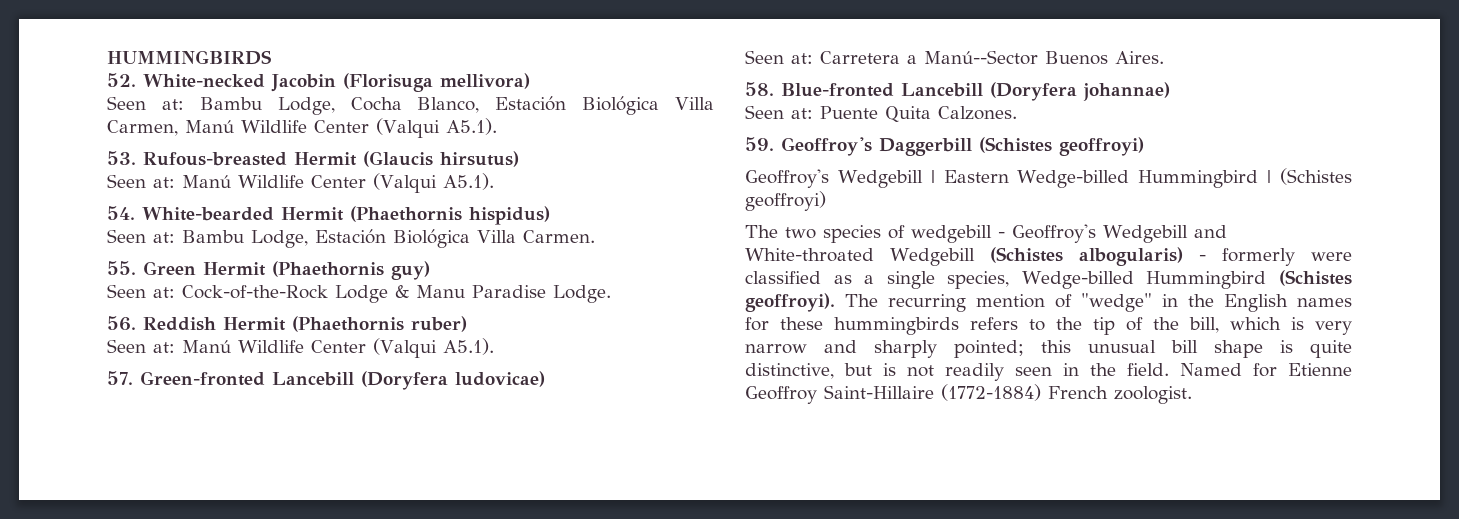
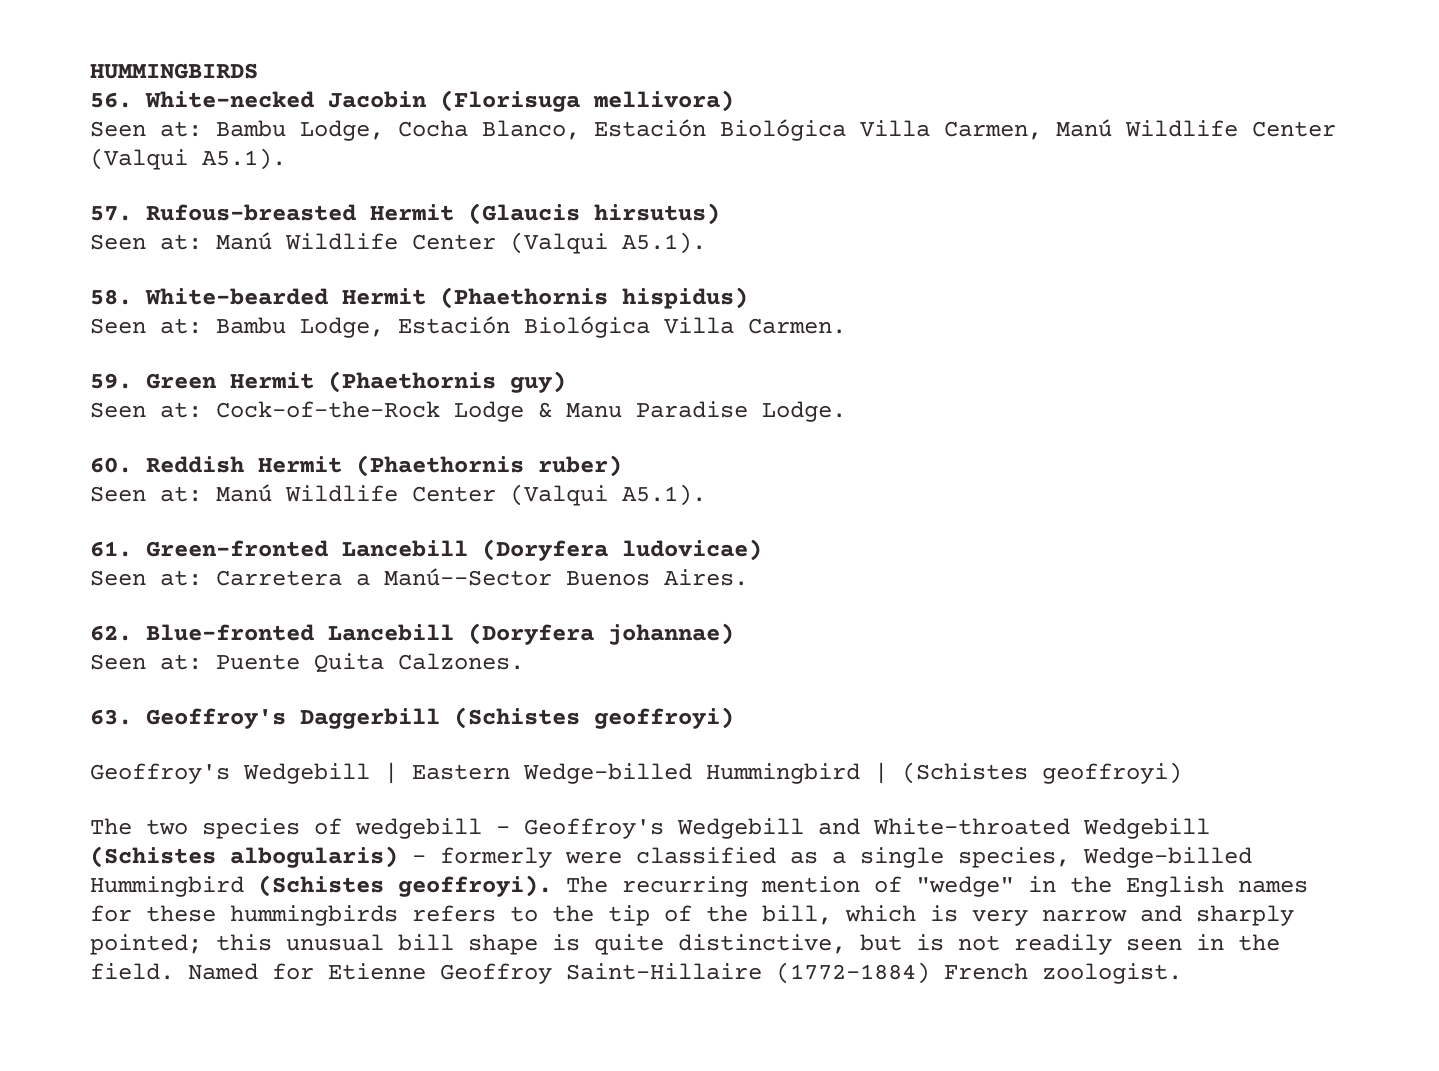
[107,73,136,87] 52. -> [90,92,132,108] 56.
[107,151,136,165] 53. -> [90,206,132,221] 57.
[107,206,135,220] 54. -> [90,289,132,305] 58.
[107,261,136,275] 55. -> [90,373,132,389] 59.
[107,316,136,331] 56. -> [90,457,132,473] 60.
[107,371,133,385] 57. -> [90,541,132,557] 61.
[745,82,774,96] 58. -> [90,625,132,641] 62.
[745,137,774,151] 59. -> [90,709,132,725] 63.

